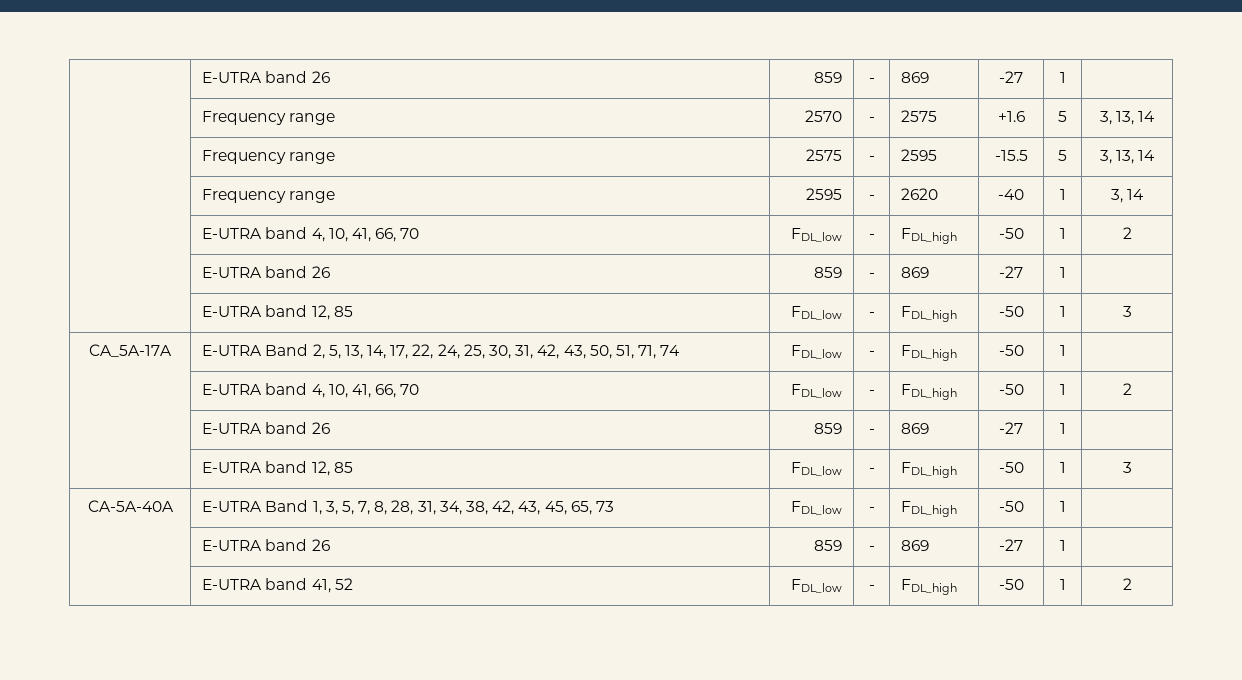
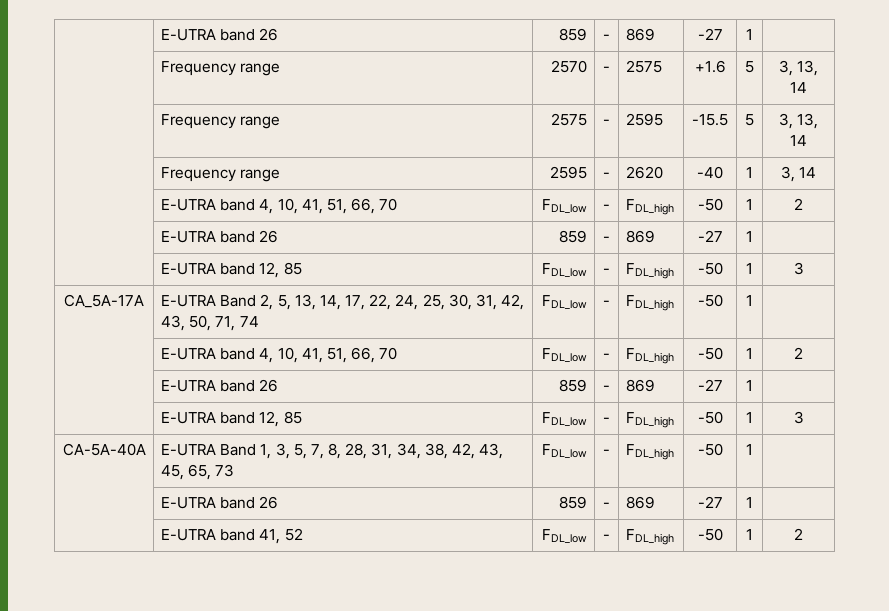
(371, 235) none -> [326,199,347,214] 51,
[615,345,634,359] 51, -> (212, 323) none
(371, 391) none -> [326,348,347,363] 51,

